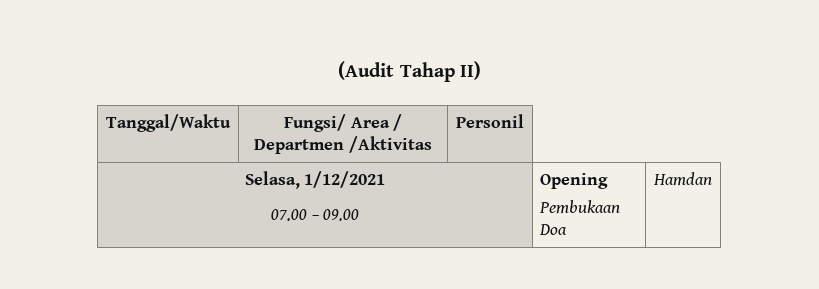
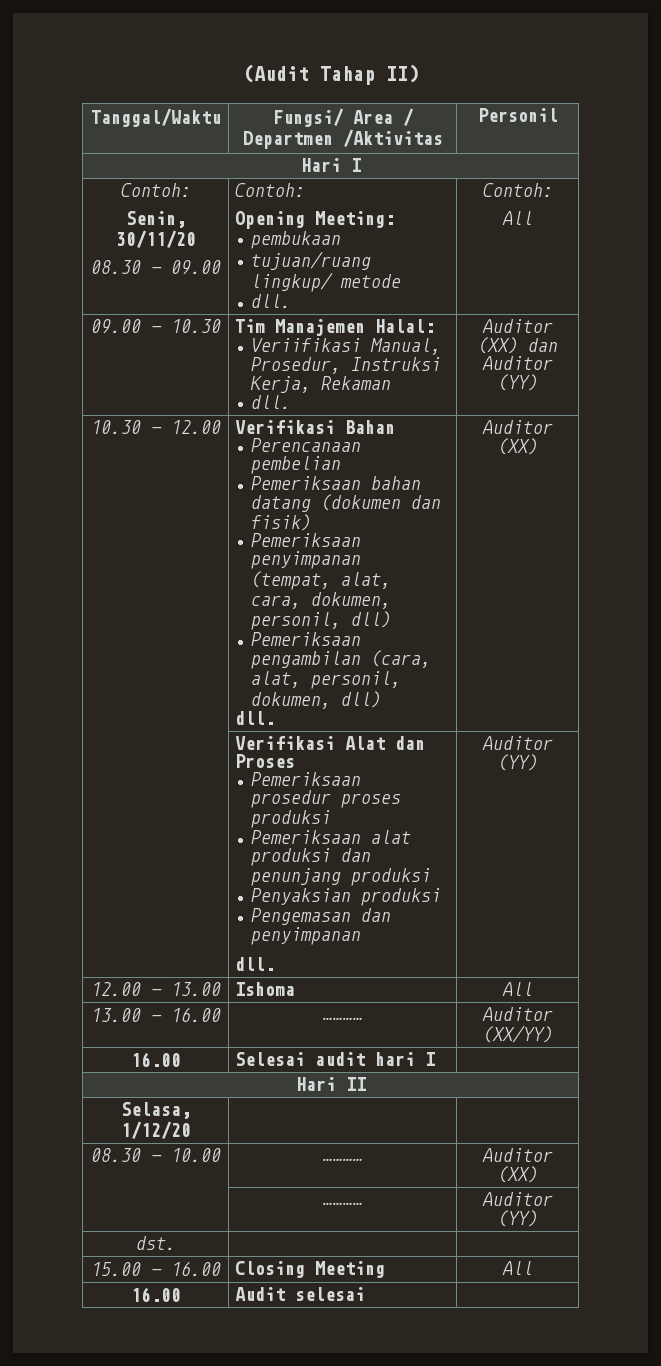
[244,171,386,189] [270,209,307,221] Selasa, 1/12/2021 // 07.00 -> [300,158,361,172] [120,183,191,197] [125,211,186,228] [115,230,196,248] [90,260,141,274] Hari I // Contoh: // Senin, 30/11/20 // 08.30
(360, 215) none -> [234,183,305,197] Contoh: //
[539,200,621,214] [539,224,568,235] [653,172,712,186] // Pembukaan Doa | Hamdan -> [314,211,395,228] [251,231,342,249] [251,251,372,270] [251,272,402,292] [251,294,292,308] [482,183,553,197] [501,211,533,225] [90,319,221,334] [234,319,435,336] [251,338,442,355] [251,357,442,374] [250,376,392,393] [251,395,292,409] [481,319,553,333] [477,337,558,354] [481,356,553,370] [497,374,538,391] [90,420,221,434] [234,420,395,434] [251,438,362,452] [251,456,342,474] [251,476,422,490] [251,494,442,512] [251,514,312,531] [251,533,362,547] [251,551,362,569] [251,571,392,590] [251,592,392,609] [251,611,392,630] [251,632,362,646] [251,650,432,669] [251,671,402,689] [251,691,382,709] [234,711,275,725] [481,420,553,434] [497,438,538,455] [234,736,425,750] [234,754,295,768] [251,772,362,786] [251,790,402,808] [251,810,332,828] [251,830,412,844] [251,848,372,866] [251,868,432,886] [251,888,442,906] [251,908,392,925] [251,927,362,945] [234,957,275,971] [481,736,553,750] [497,754,538,771] [90,982,221,996] [234,982,295,996] [501,982,533,996] [90,1007,221,1022] [322,1017,363,1020] [481,1007,553,1021] [482,1025,553,1043] [130,1052,181,1067] [234,1052,435,1066] [295,1077,366,1091] [120,1102,191,1119] [120,1121,191,1139] [90,1148,221,1162] [322,1158,363,1161] [481,1148,553,1162] [497,1166,538,1183] [322,1202,363,1205] [481,1192,553,1206] [497,1210,538,1227] [135,1236,176,1250] [90,1261,221,1276] [234,1261,385,1278] [501,1261,533,1275] [130,1287,181,1302] [234,1287,365,1301] Meeting: // pembukaan // tujuan/ruang lingkup/ metode // dll. | Contoh: // All // 09.00 – 10.30 | Tim Manajemen Halal: // Veriifikasi Manual, Prosedur, Instruksi Kerja, Rekaman // dll. | Auditor (XX) dan Auditor (YY) // 10.30 – 12.00 | Verifikasi Bahan // Perencanaan pembelian // Pemeriksaan bahan datang (dokumen dan fisik) // Pemeriksaan penyimpanan (tempat, alat, cara, dokumen, personil, dll) // Pemeriksaan pengambilan (cara, alat, personil, dokumen, dll) // dll. | Auditor (XX) // | Verifikasi Alat dan Proses // Pemeriksaan prosedur proses produksi // Pemeriksaan alat produksi dan penunjang produksi // Penyaksian produksi // Pengemasan dan penyimpanan // dll. | Auditor (YY) // 12.00 – 13.00 | Ishoma | All // 13.00 – 16.00 | ………… | Auditor (XX/YY) // 16.00 | Selesai audit hari I | // Hari II // Selasa, 1/12/20 | | // 08.30 – 10.00 | ………… | Auditor (XX) // | ………… | Auditor (YY) // dst. | | // 15.00 – 16.00 | Closing Meeting | All // 16.00 | Audit selesai |

